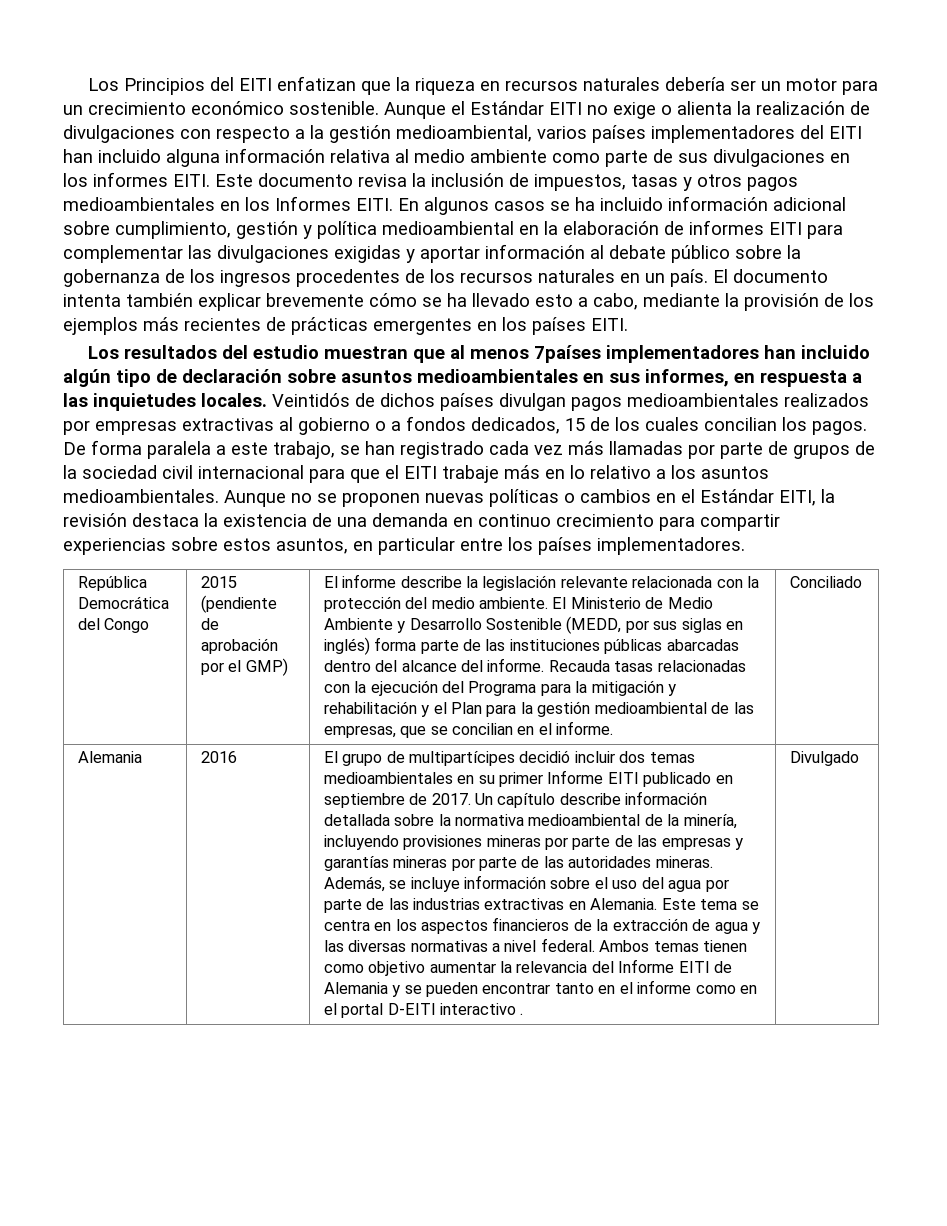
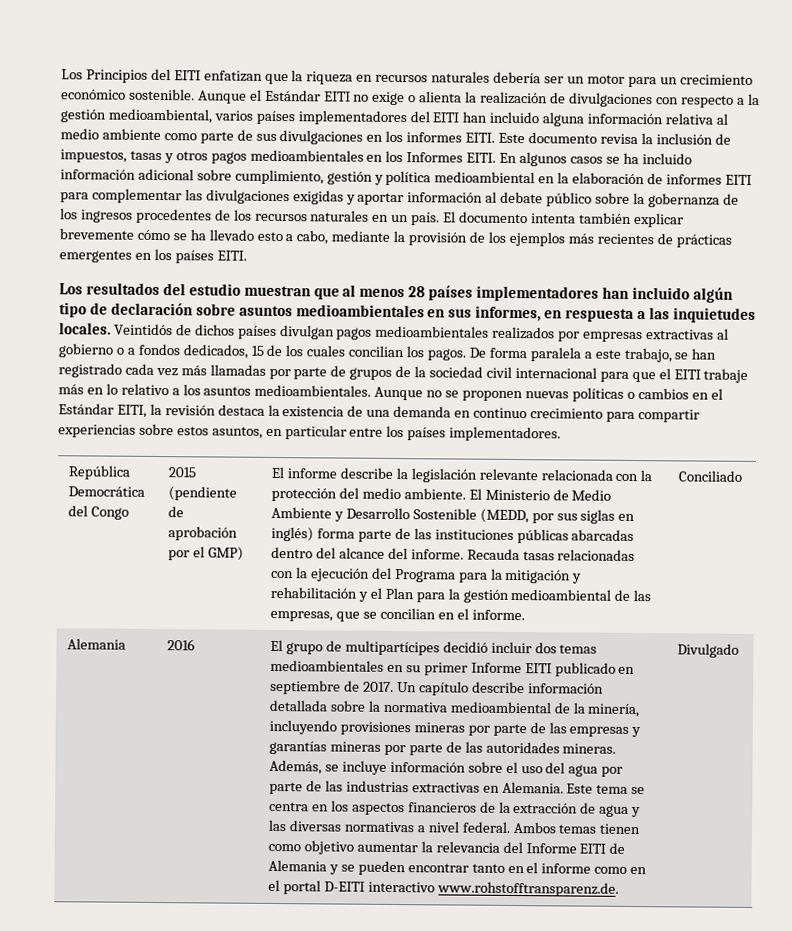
[534,345,602,363] 7países -> [408,285,474,301] 28 países
[520,1013,524,1015] . -> [436,881,619,897] www.rohstofftransparenz.de.

